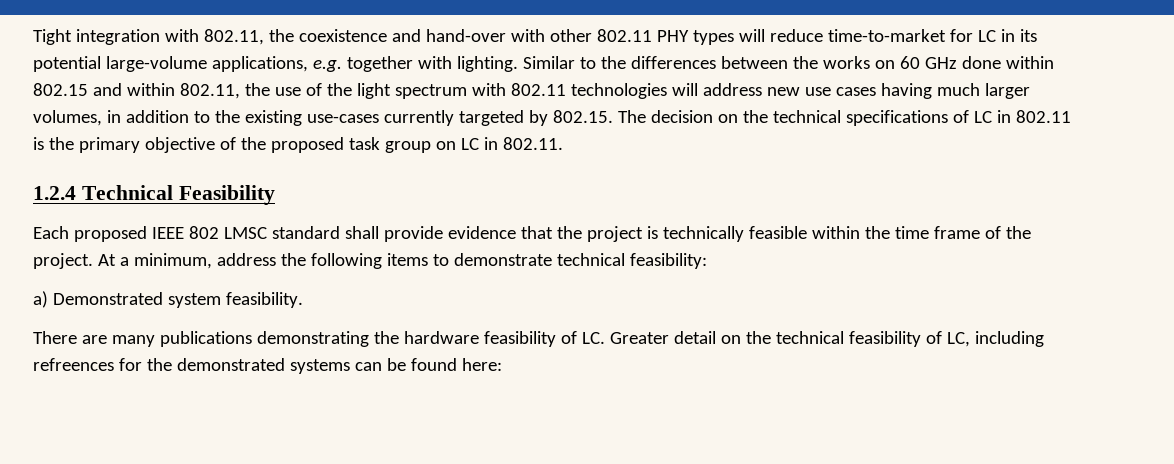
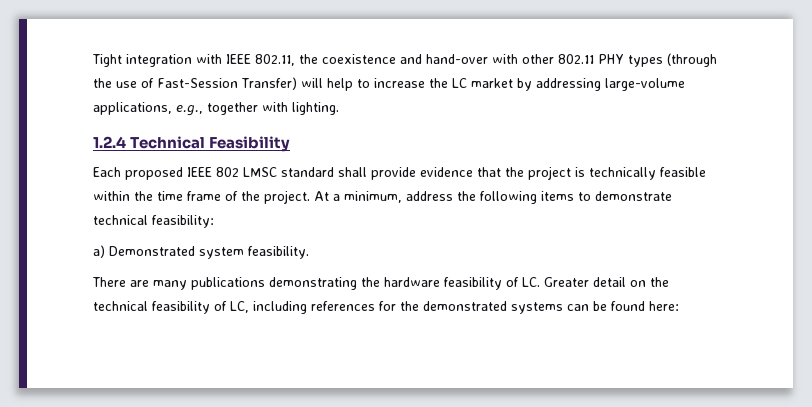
(199, 35) none -> [226,54,251,64] IEEE
[738,29,1037,42] [33,56,101,72] will reduce time-to-market for LC in its potential -> [667,53,717,67] [93,77,601,91] (through the use of Fast-Session Transfer) will help to increase the LC market by addressing
[312,60,342,72] e.g. -> [176,105,203,116] e.g.,
[522,56,1054,69] [33,83,1030,99] [33,110,1071,126] [33,137,563,153] Similar to the differences between the works on 60 GHz done within 802.15 and within 802.11, the use of the light spectrum with 802.11 technologies will address new use cases having much larger volumes, in addition to the existing use-cases currently targeted by 802.15. The decision on the technical specifications of LC in 802.11 is the primary objective of the proposed task group on LC in 802.11. -> (339, 108) none
[33,358,114,371] refreences -> [311,301,375,311] references

